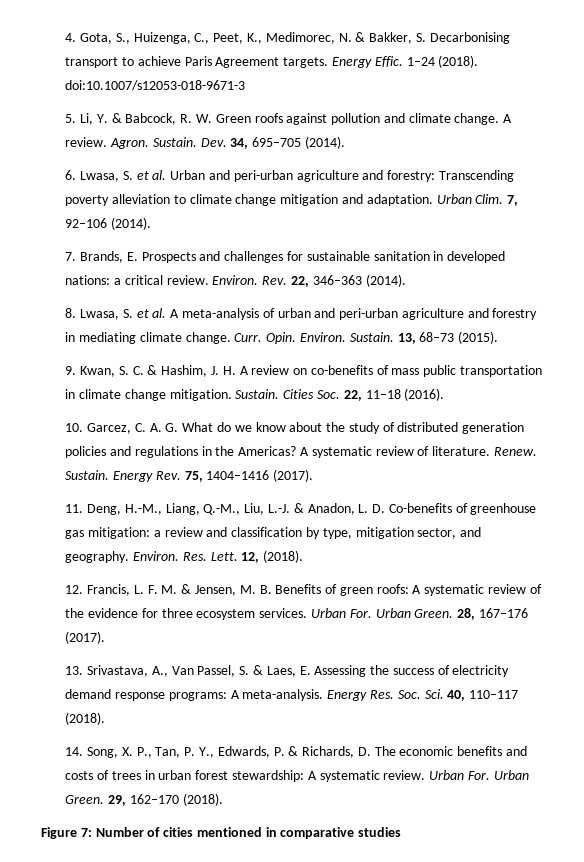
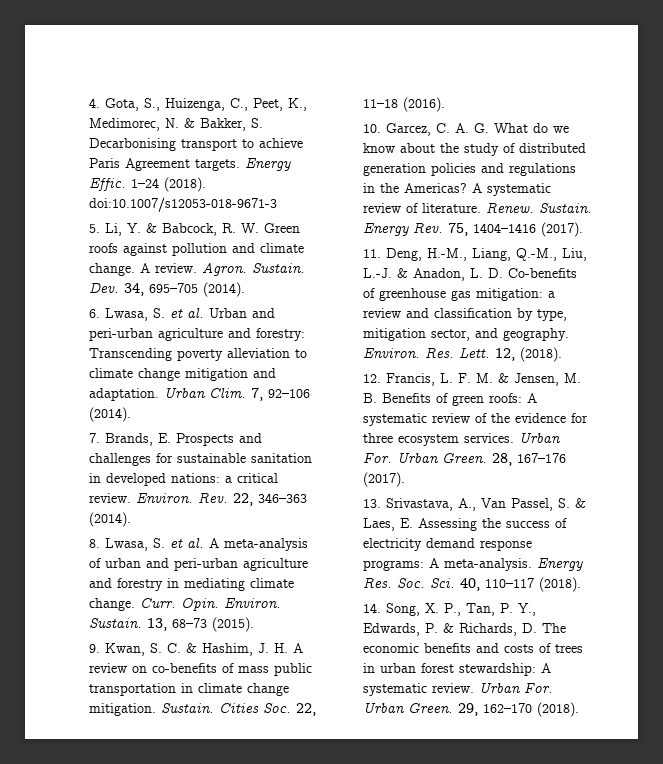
[41,827,402,839] // Figure 7: Number of cities mentioned in comparative studies -> (579, 709) none

